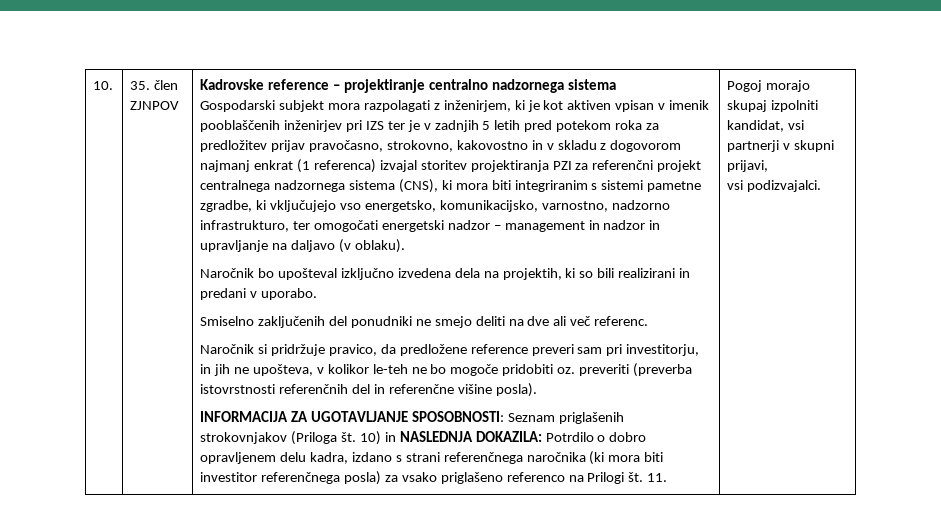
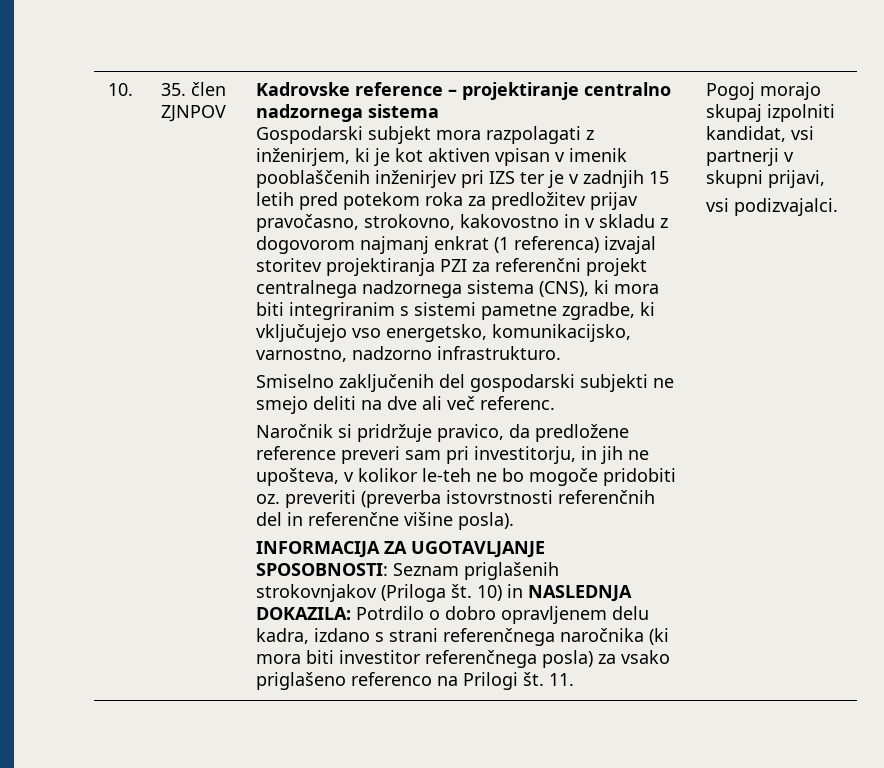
[482,121,491,130] 5 -> [648,171,669,184] 15
[200,220,661,232] [200,239,405,253] [200,268,691,280] [200,288,317,300] infrastrukturo, ter omogočati energetski nadzor – management in nadzor in upravljanje na daljavo (v oblaku). // Naročnik bo upošteval izključno izvedena dela na projektih, ki so bili realizirani in predani v uporabo. -> [436,346,561,360] infrastrukturo.
[350,316,412,328] ponudniki -> [469,374,648,392] gospodarski subjekti

